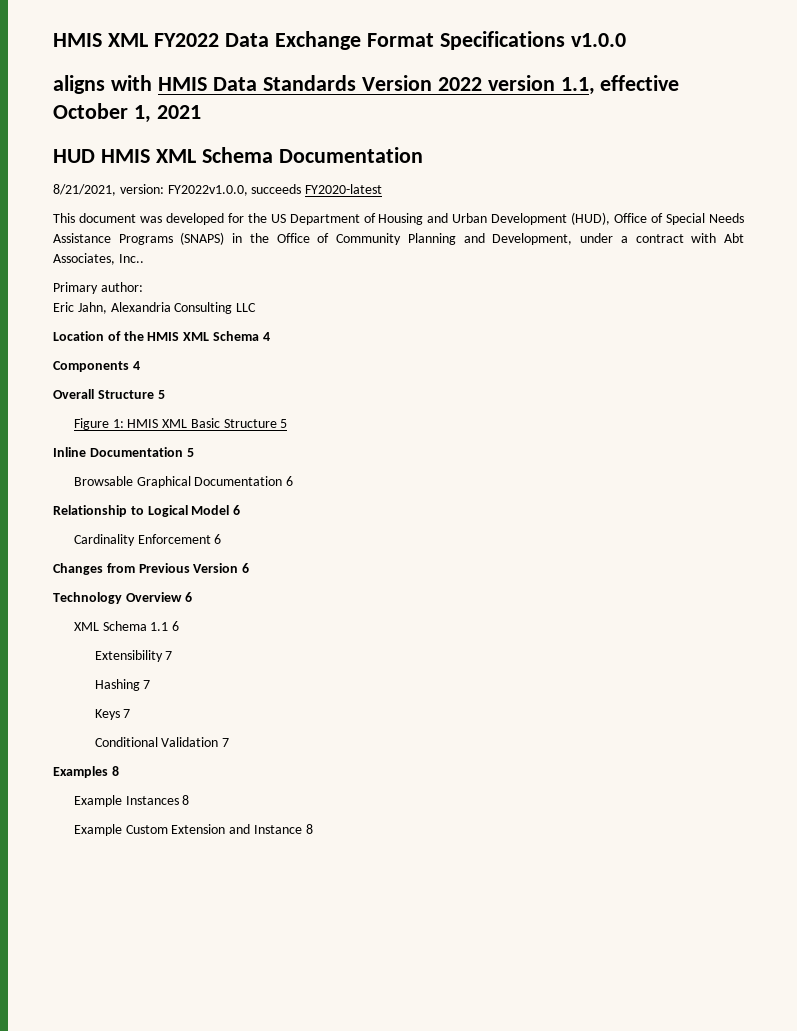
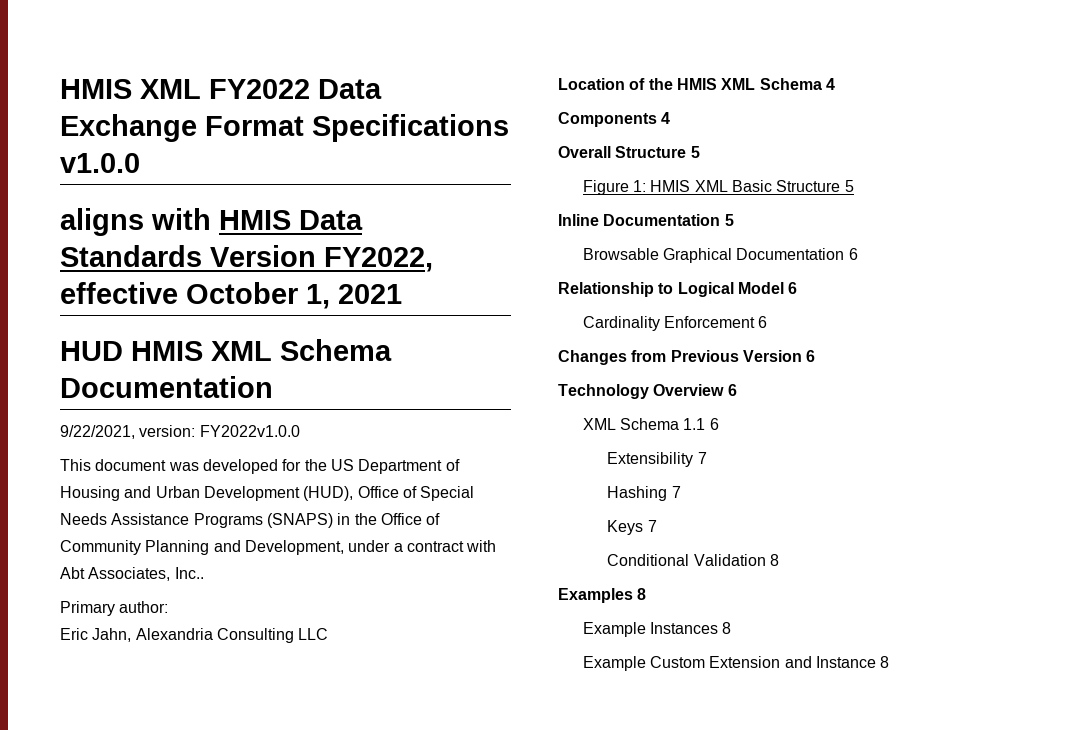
[437,75,595,95] 2022 version 1.1, -> [324,247,433,272] FY2022,
[53,184,383,196] 8/21/2021, version: FY2022v1.0.0, succeeds FY2020-latest -> [60,425,300,439] 9/22/2021, version: FY2022v1.0.0
[222,738,230,747] 7 -> [770,554,780,566] 8

